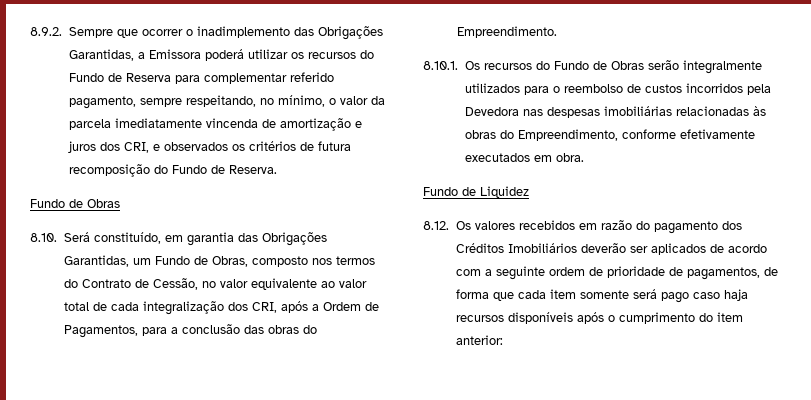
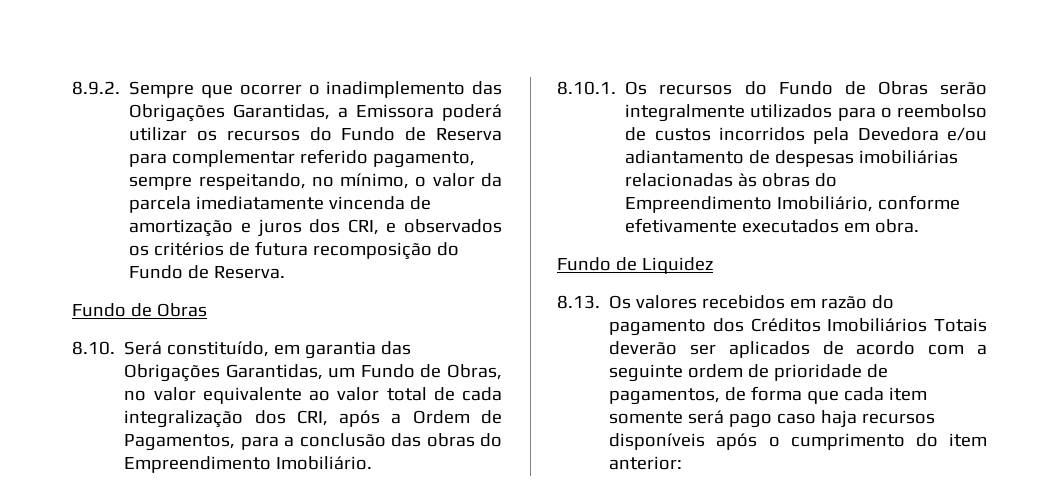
[251,256,375,267] [63,278,198,290] composto nos termos do Contrato de Cessão, -> (502, 372) none
[456,26,557,38] Empreendimento. -> [124,456,373,473] Empreendimento Imobiliário.
[522,109,543,116] nas -> [947,127,987,141] [625,150,771,164] e/ou adiantamento de
[517,129,618,141] Empreendimento, -> [625,196,874,213] Empreendimento Imobiliário,
[423,221,449,230] 8.12. -> [557,295,600,309] 8.13.
(577, 248) none -> [934,318,987,332] Totais

